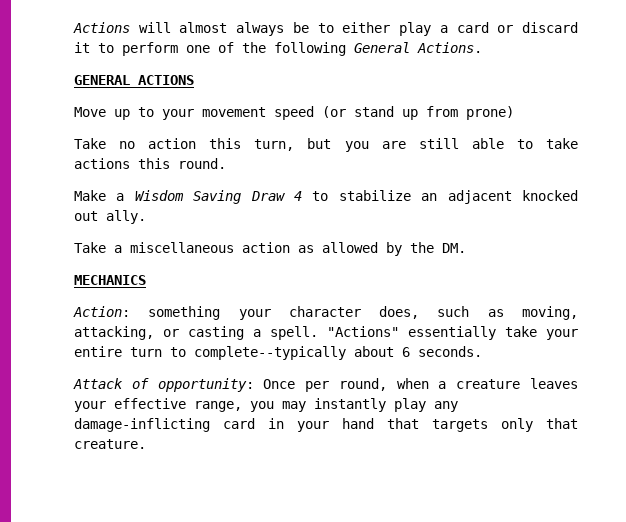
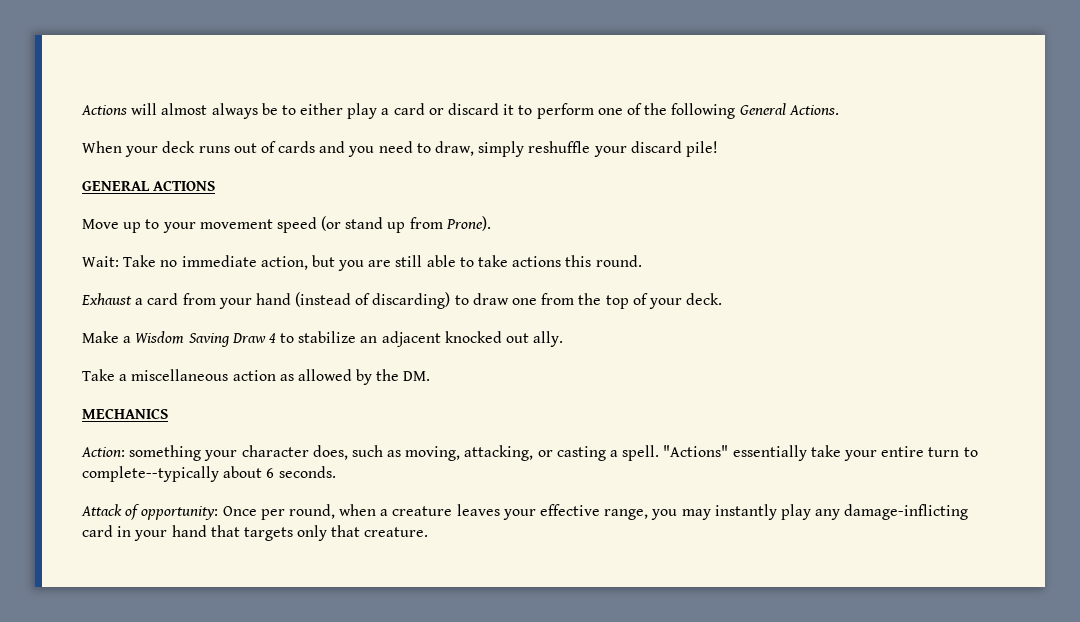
(482, 47) none -> [82,141,718,157] // When your deck runs out of cards and you need to draw, simply reshuffle your discard pile!
[466,106,514,120] [74,138,295,151] prone) // Take no action this turn, -> [445,216,491,231] [82,255,308,270] Prone). // Wait: Take no immediate action,
(226, 163) none -> [81,292,723,309] // Exhaust a card from your hand (instead of discarding) to draw one from the top of your deck.

